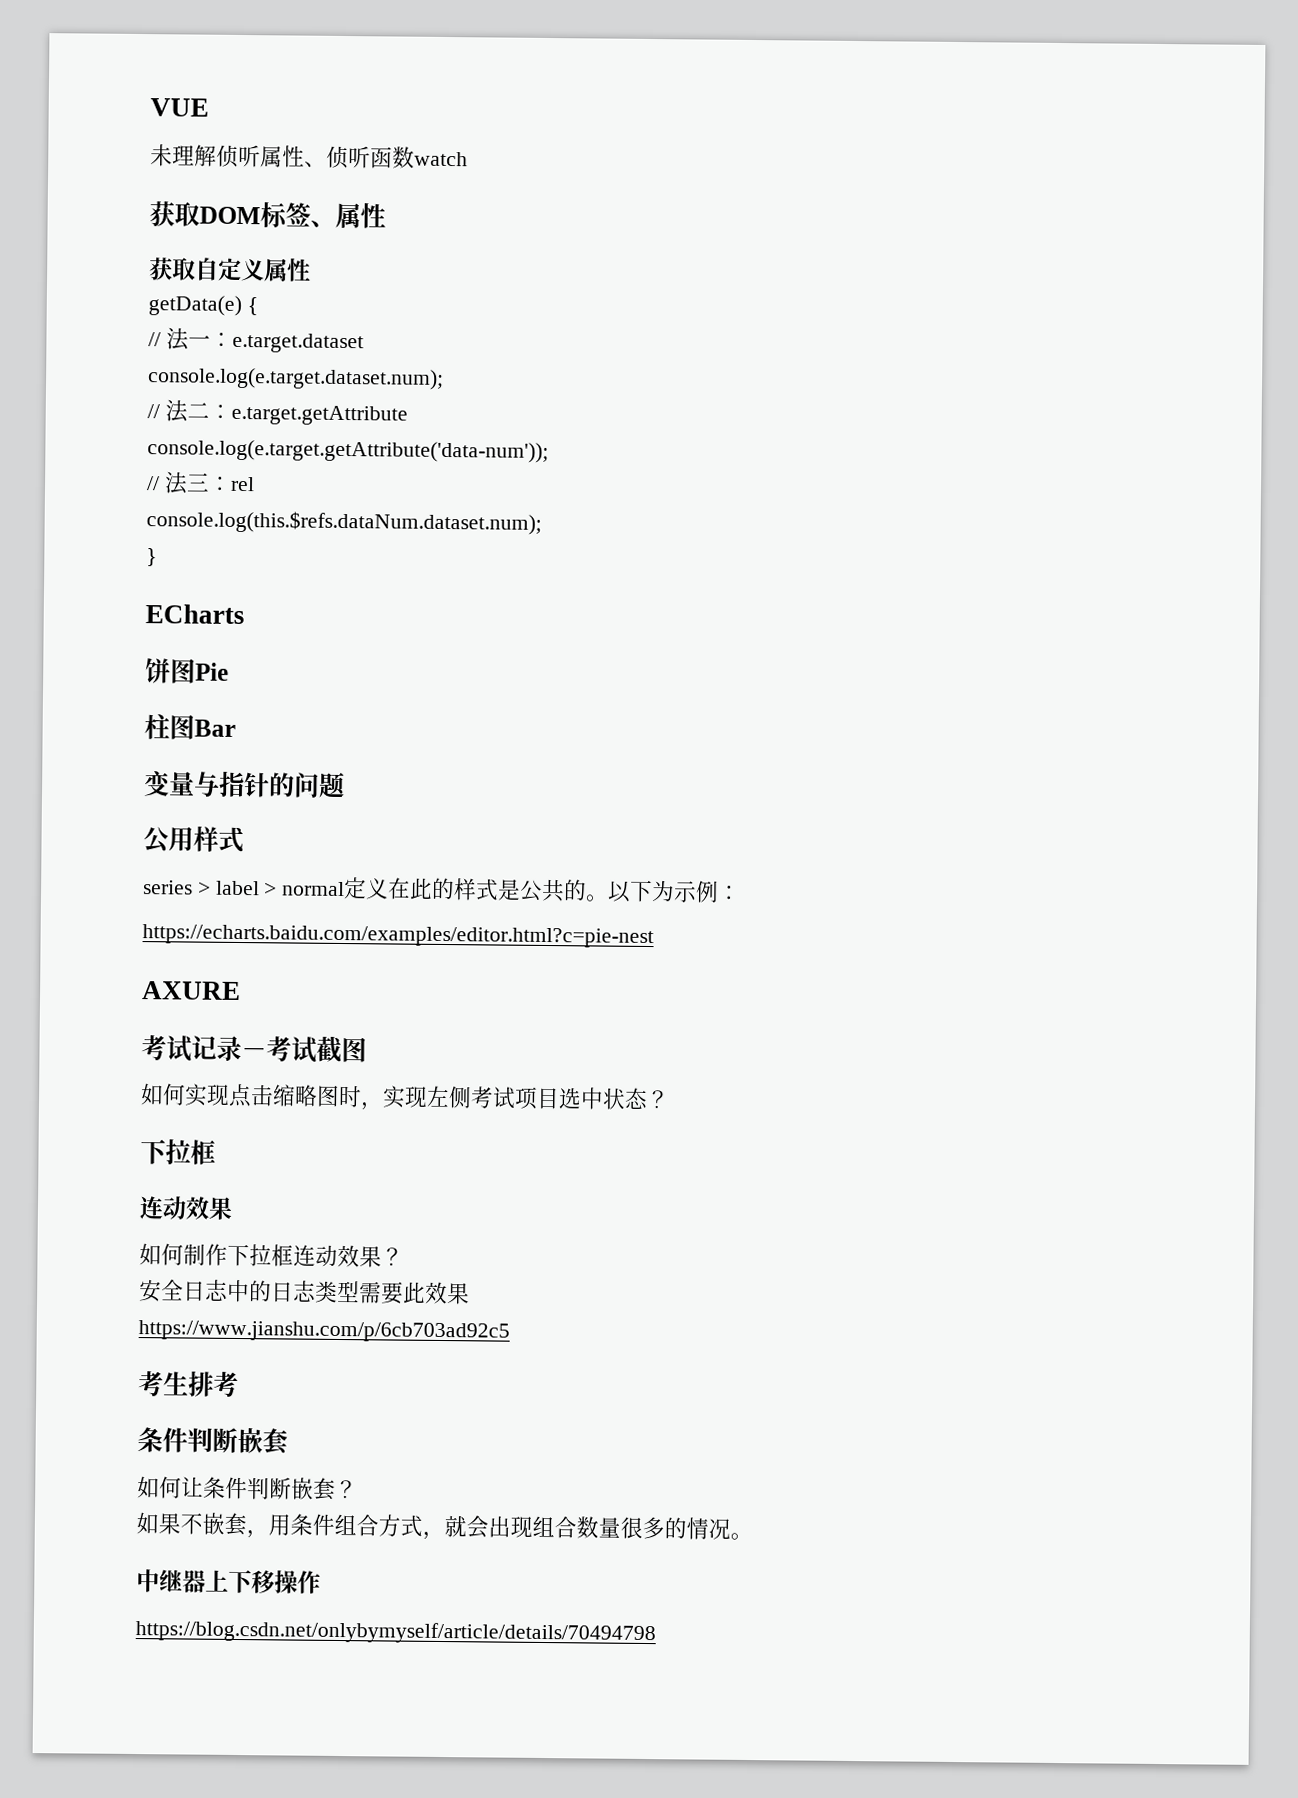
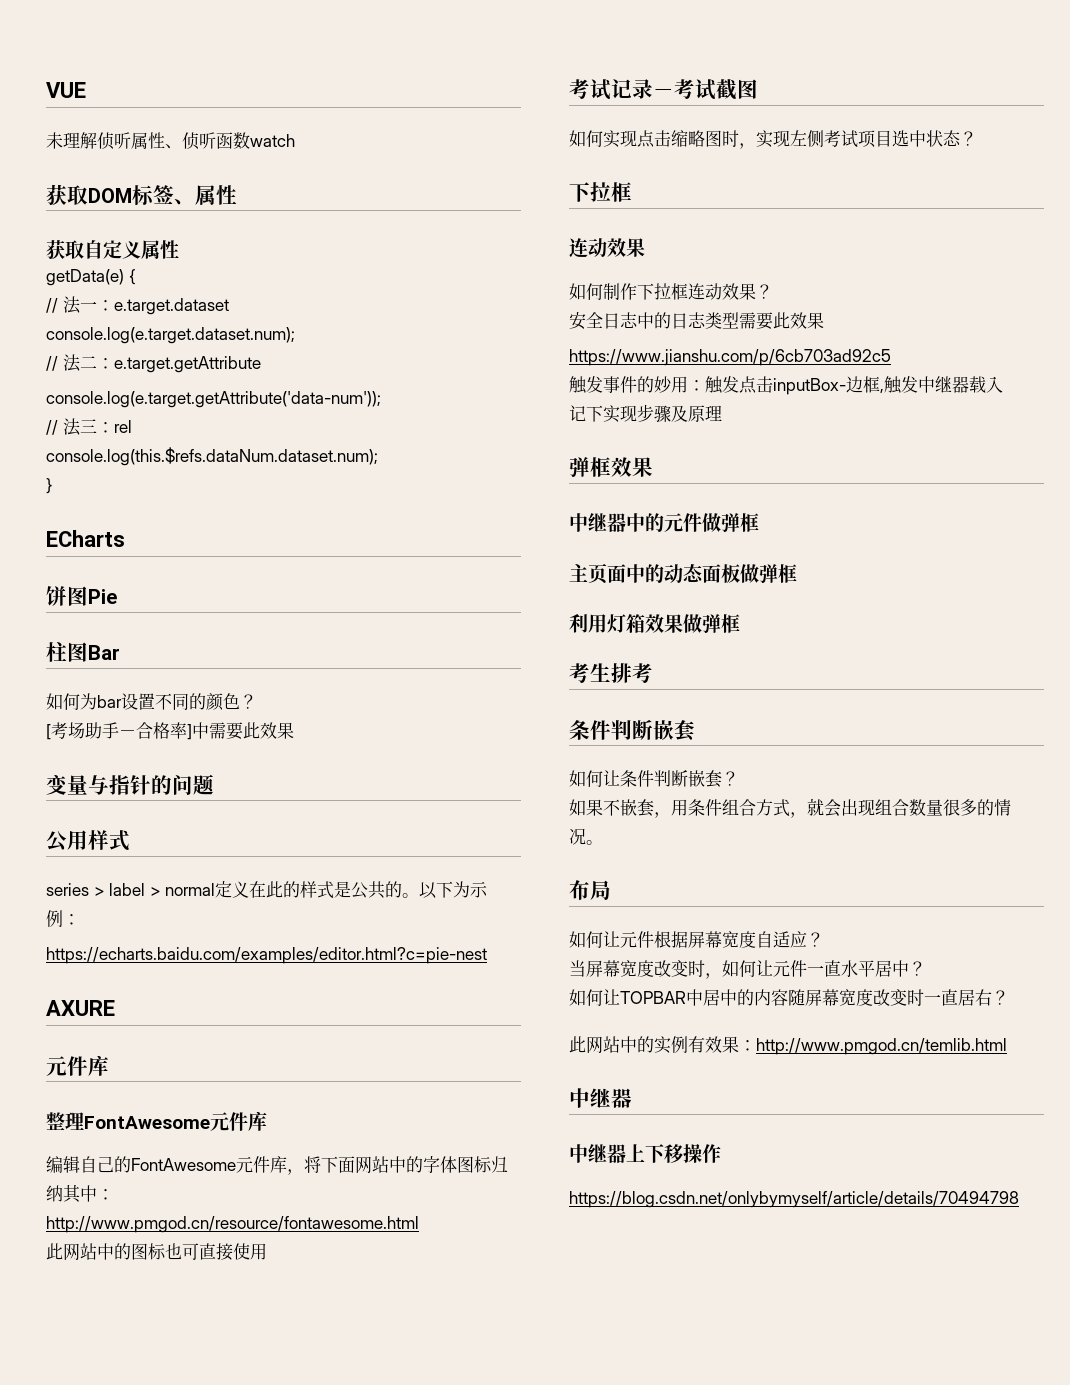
(236, 728) none -> [46,693,257,711] [46,722,294,740] // 如何为bar设置不同的颜色？ // [考场助手－合格率]中需要此效果
(241, 991) none -> [46,1055,109,1076] [46,1111,267,1131] [46,1156,508,1175] [46,1184,114,1203] [46,1216,419,1233] [46,1243,267,1261] // 元件库 // 整理FontAwesome元件库 // 编辑自己的FontAwesome元件库，将下面网站中的字体图标归纳其中： // http://www.pmgod.cn/resource/fontawesome.html // 此网站中的图标也可直接使用
(510, 1331) none -> [569,376,1003,395] [569,404,722,423] [569,457,653,477] [569,513,759,532] [569,563,797,584] [569,613,740,633] // 触发事件的妙用：触发点击inputBox-边框,触发中继器载入 // 记下实现步骤及原理 // 弹框效果 // 中继器中的元件做弹框 // 主页面中的动态面板做弹框 // 利用灯箱效果做弹框
(753, 1536) none -> [569,880,611,900] [569,931,824,948] [569,960,926,979] [569,989,1009,1006] [569,1036,1007,1055] [569,1088,632,1108] // 布局 // 如何让元件根据屏幕宽度自适应？ // 当屏幕宽度改变时，如何让元件一直水平居中？ // 如何让TOPBAR中居中的内容随屏幕宽度改变时一直居右？ // 此网站中的实例有效果：http://www.pmgod.cn/temlib.html // 中继器

